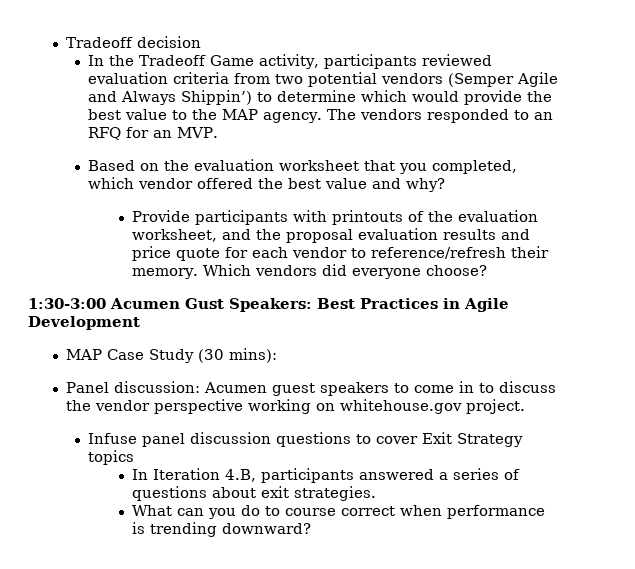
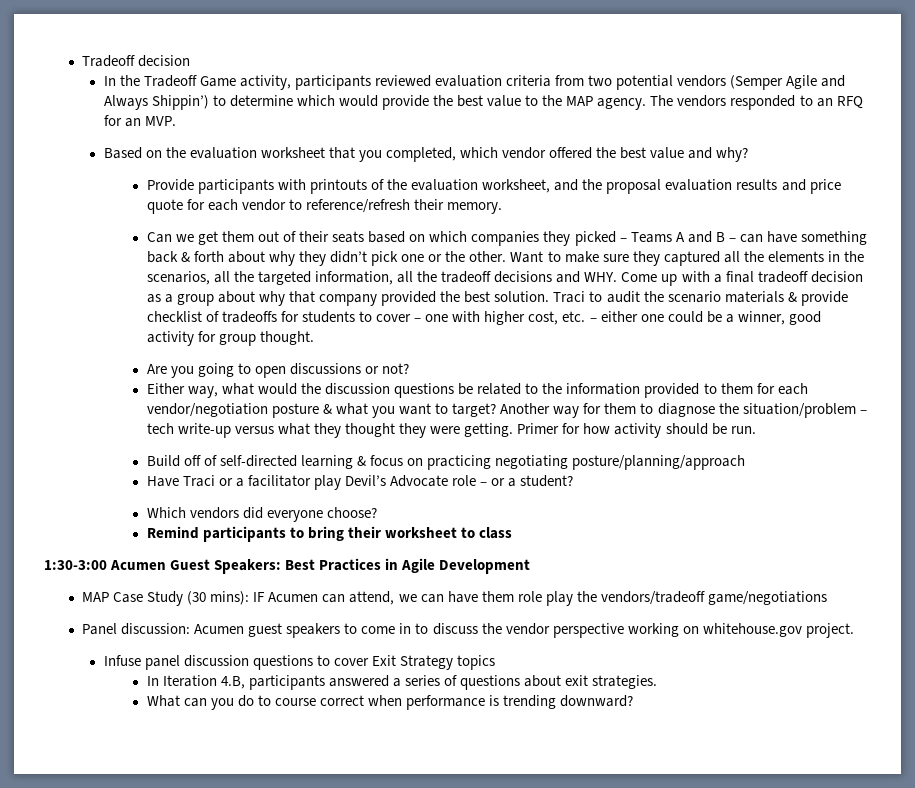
(198, 273) none -> [146,231,867,246] [146,251,864,266] [146,271,863,286] [146,291,848,306] [146,311,821,325] [146,331,315,346] [146,363,410,378] [146,383,808,398] [146,403,867,418] [146,423,756,438] [146,455,746,470] [146,475,574,490] // Can we get them out of their seats based on which companies they picked – Teams A and B – can have something back & forth about why they didn’t pick one or the other. Want to make sure they captured all the elements in the scenarios, all the targeted information, all the tradeoff decisions and WHY. Come up with a final tradeoff decision as a group about why that company provided the best solution. Traci to audit the scenario materials & provide checklist of tradeoffs for students to cover – one with higher cost, etc. – either one could be a winner, good activity for group thought. // Are you going to open discussions or not? // Either way, what would the discussion questions be related to the information provided to them for each vendor/negotiation posture & what you want to target? Another way for them to diagnose the situation/problem – tech write-up versus what they thought they were getting. Primer for how activity should be run. // Build off of self-directed learning & focus on practicing negotiating posture/planning/approach // Have Traci or a facilitator play Devil’s Advocate role – or a student? //
(487, 270) none -> [146,526,513,542] // Remind participants to bring their worksheet to class
[185,298,224,309] Gust -> [170,559,211,570] Guest
(277, 355) none -> [253,591,827,606] IF Acumen can attend, we can have them role play the vendors/tradeoff game/negotiations

